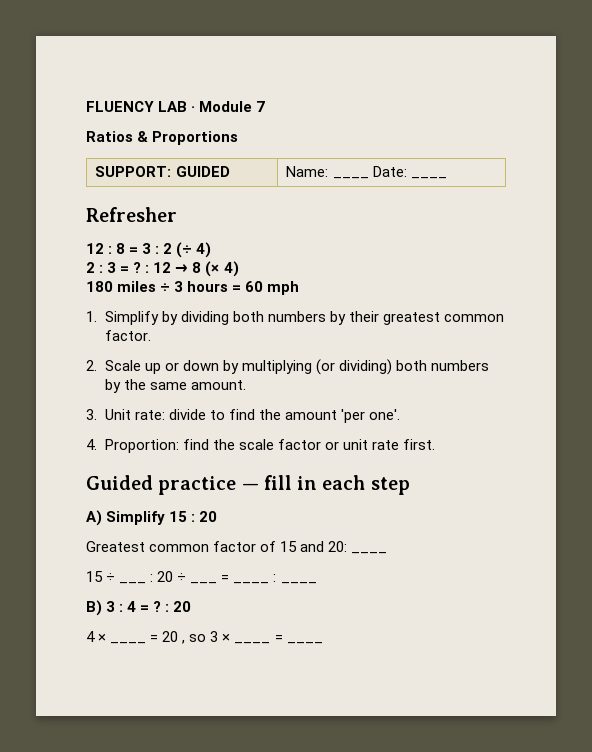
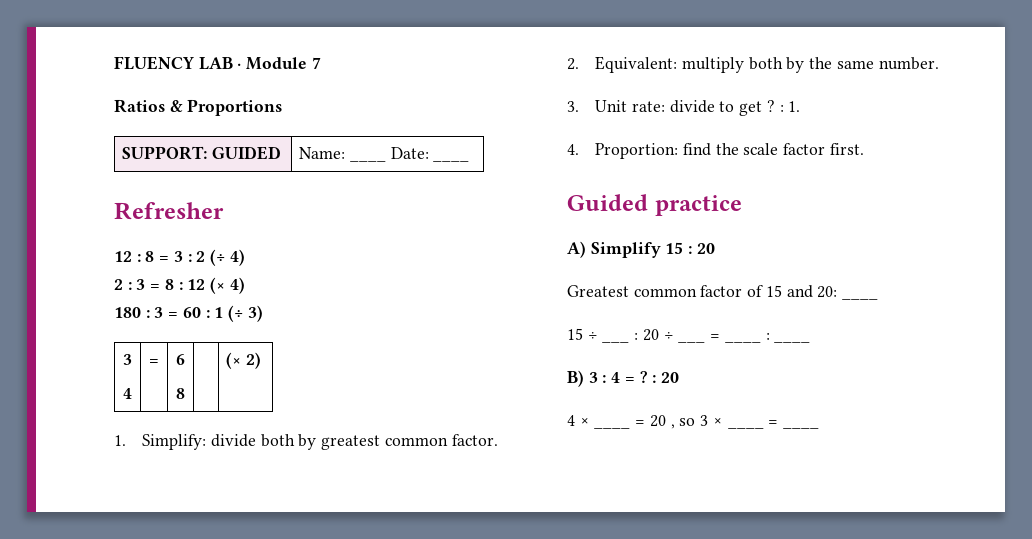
[133,262,142,273] ? -> [164,279,174,290] 8
[175,262,202,273] → 8 -> (206, 284) none
[117,281,300,295] [86,311,505,325] [104,330,151,341] [86,359,490,375] miles ÷ 3 hours = 60 mph // 1. Simplify by dividing both numbers by their greatest common factor. // 2. Scale up or down by multiplying (or dividing) both numbers -> [145,305,263,322] [123,354,132,365] [123,388,132,399] [149,359,159,365] [176,354,185,365] [176,388,185,399] [226,352,261,369] [114,434,498,450] [567,56,783,73] : 3 = 60 : 1 (÷ 3) // 3 // 4 | = | 6 // 8 | | (× 2) // 1. Simplify: divide both by greatest common factor. // 2. Equivalent: multiply both
[190,380,246,390] amount. -> [878,57,939,70] number.
[228,409,401,423] find the amount 'per one'. -> [739,100,801,116] get ? : 1.
[324,439,400,450] or unit rate -> (826, 149) none
[241,475,410,495] — fill in each step -> (742, 205) none

